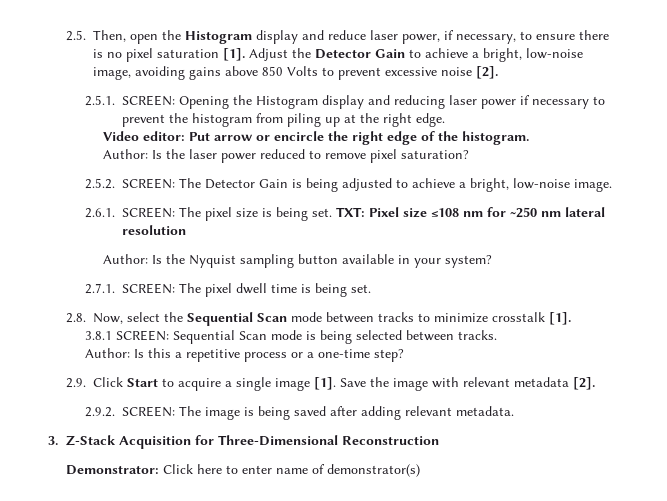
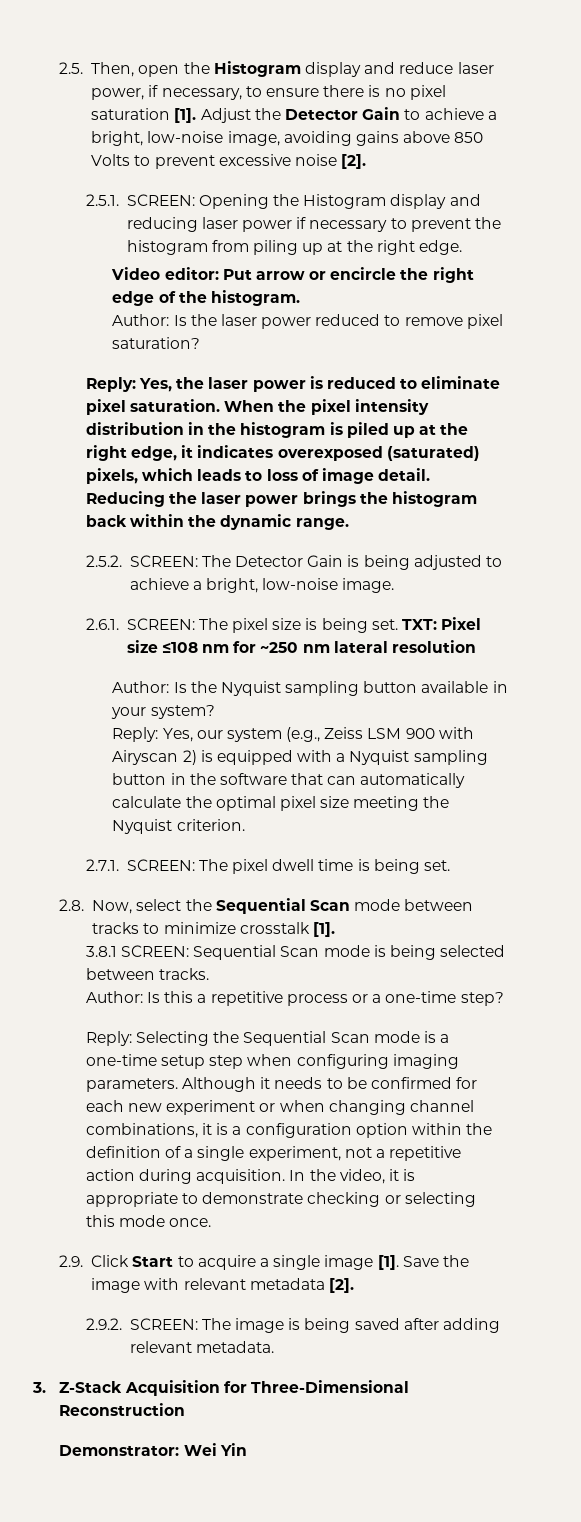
(469, 154) none -> [85,376,501,392] [85,399,429,415] [85,422,469,438] [85,445,480,461] [85,468,431,484] [85,491,478,507] [85,514,349,530] // Reply: Yes, the laser power is reduced to eliminate pixel saturation. When the pixel intensity distribution in the histogram is piled up at the right edge, it indicates overexposed (saturated) pixels, which leads to loss of image detail. Reducing the laser power brings the histogram back within the dynamic range.
(492, 261) none -> [112,727,474,742] [112,750,488,765] [112,773,466,788] [112,796,450,811] [112,819,245,834] // Reply: Yes, our system (e.g., Zeiss LSM 900 with Airyscan 2) is equipped with a Nyquist sampling button in the software that can automatically calculate the optimal pixel size meeting the Nyquist criterion.
(404, 355) none -> [85,1031,450,1046] [85,1054,459,1069] [85,1077,478,1092] [85,1100,475,1115] [85,1123,493,1138] [85,1146,462,1161] [85,1169,416,1184] [85,1192,476,1207] [85,1215,212,1227] // Reply: Selecting the Sequential Scan mode is a one-time setup step when configuring imaging parameters. Although it needs to be confirmed for each new experiment or when changing channel combinations, it is a configuration option within the definition of a single experiment, not a repetitive action during acquisition. In the video, it is appropriate to demonstrate checking or selecting this mode once.
[163,464,421,477] Click here to enter name of demonstrator(s) -> [183,1443,247,1456] Wei Yin

